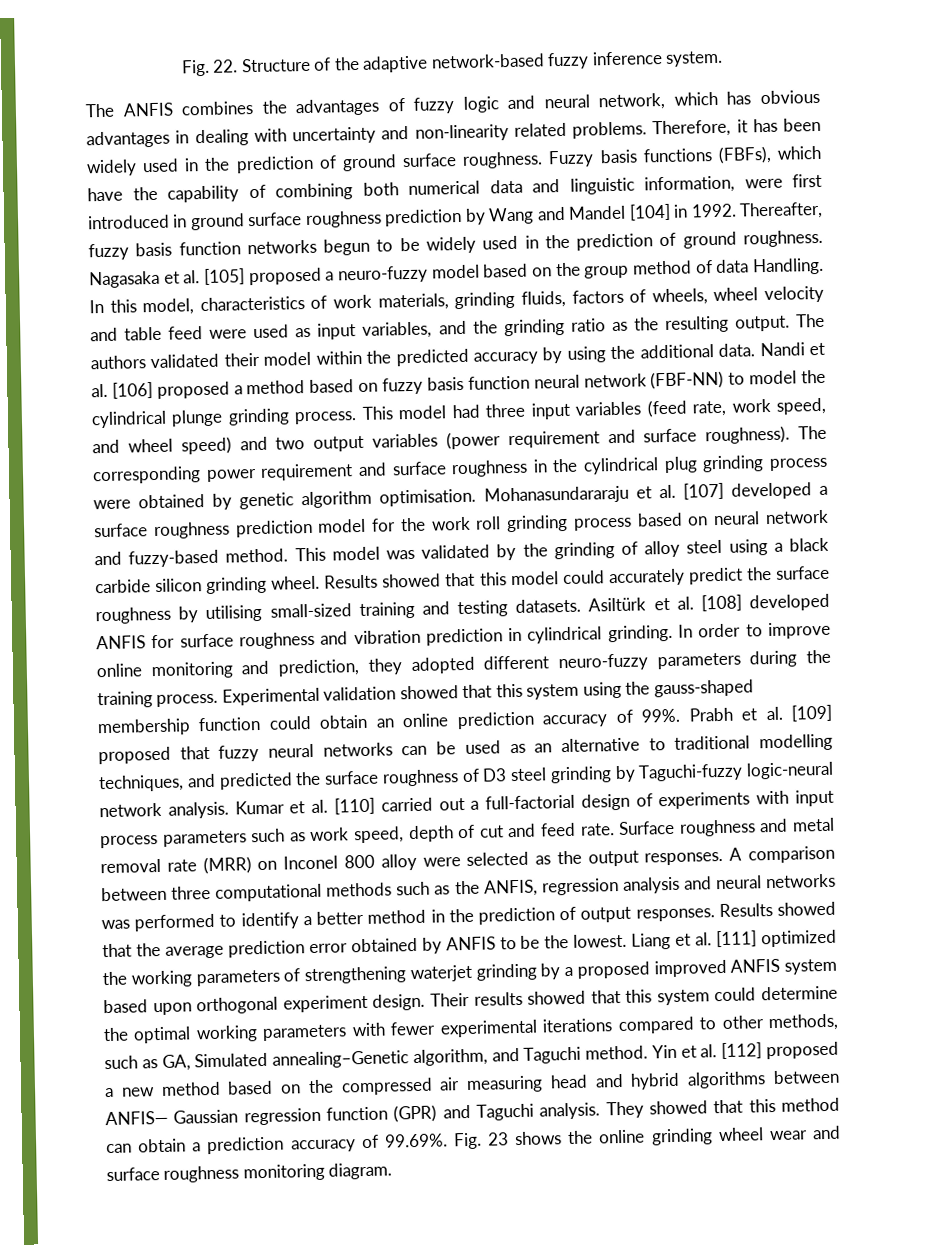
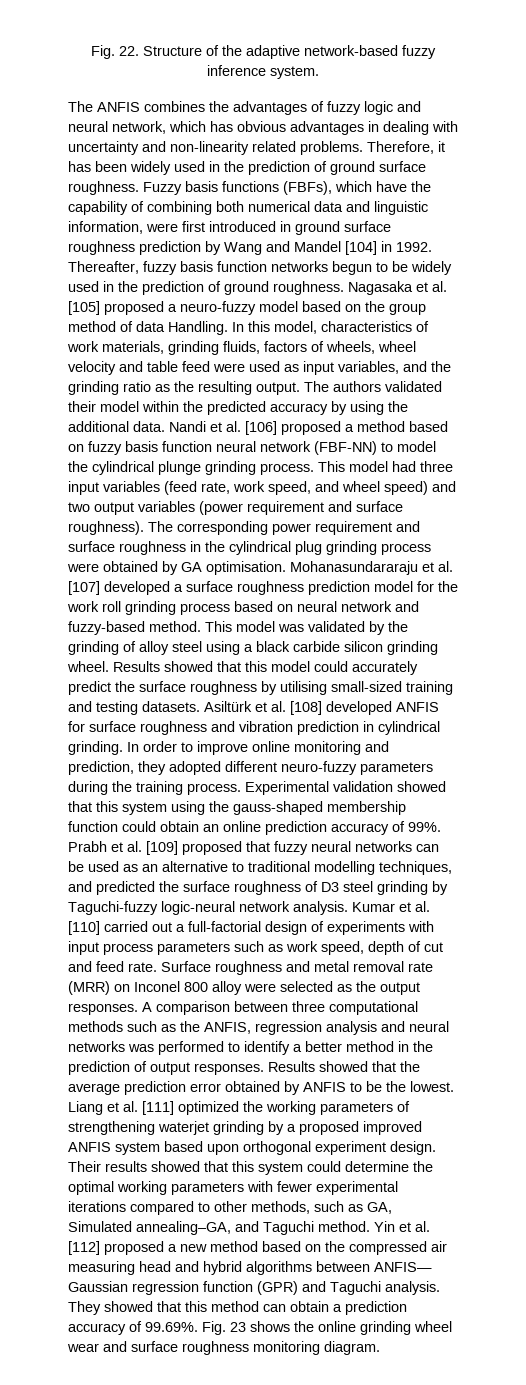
[239,490,373,510] genetic algorithm -> [181,562,202,572] GA
[272,1048,488,1069] annealing–Genetic algorithm, -> [136,1221,231,1235] annealing–GA,

